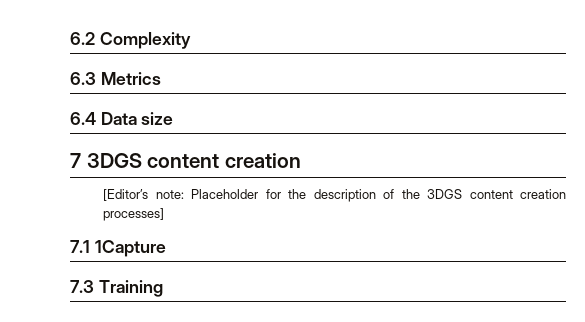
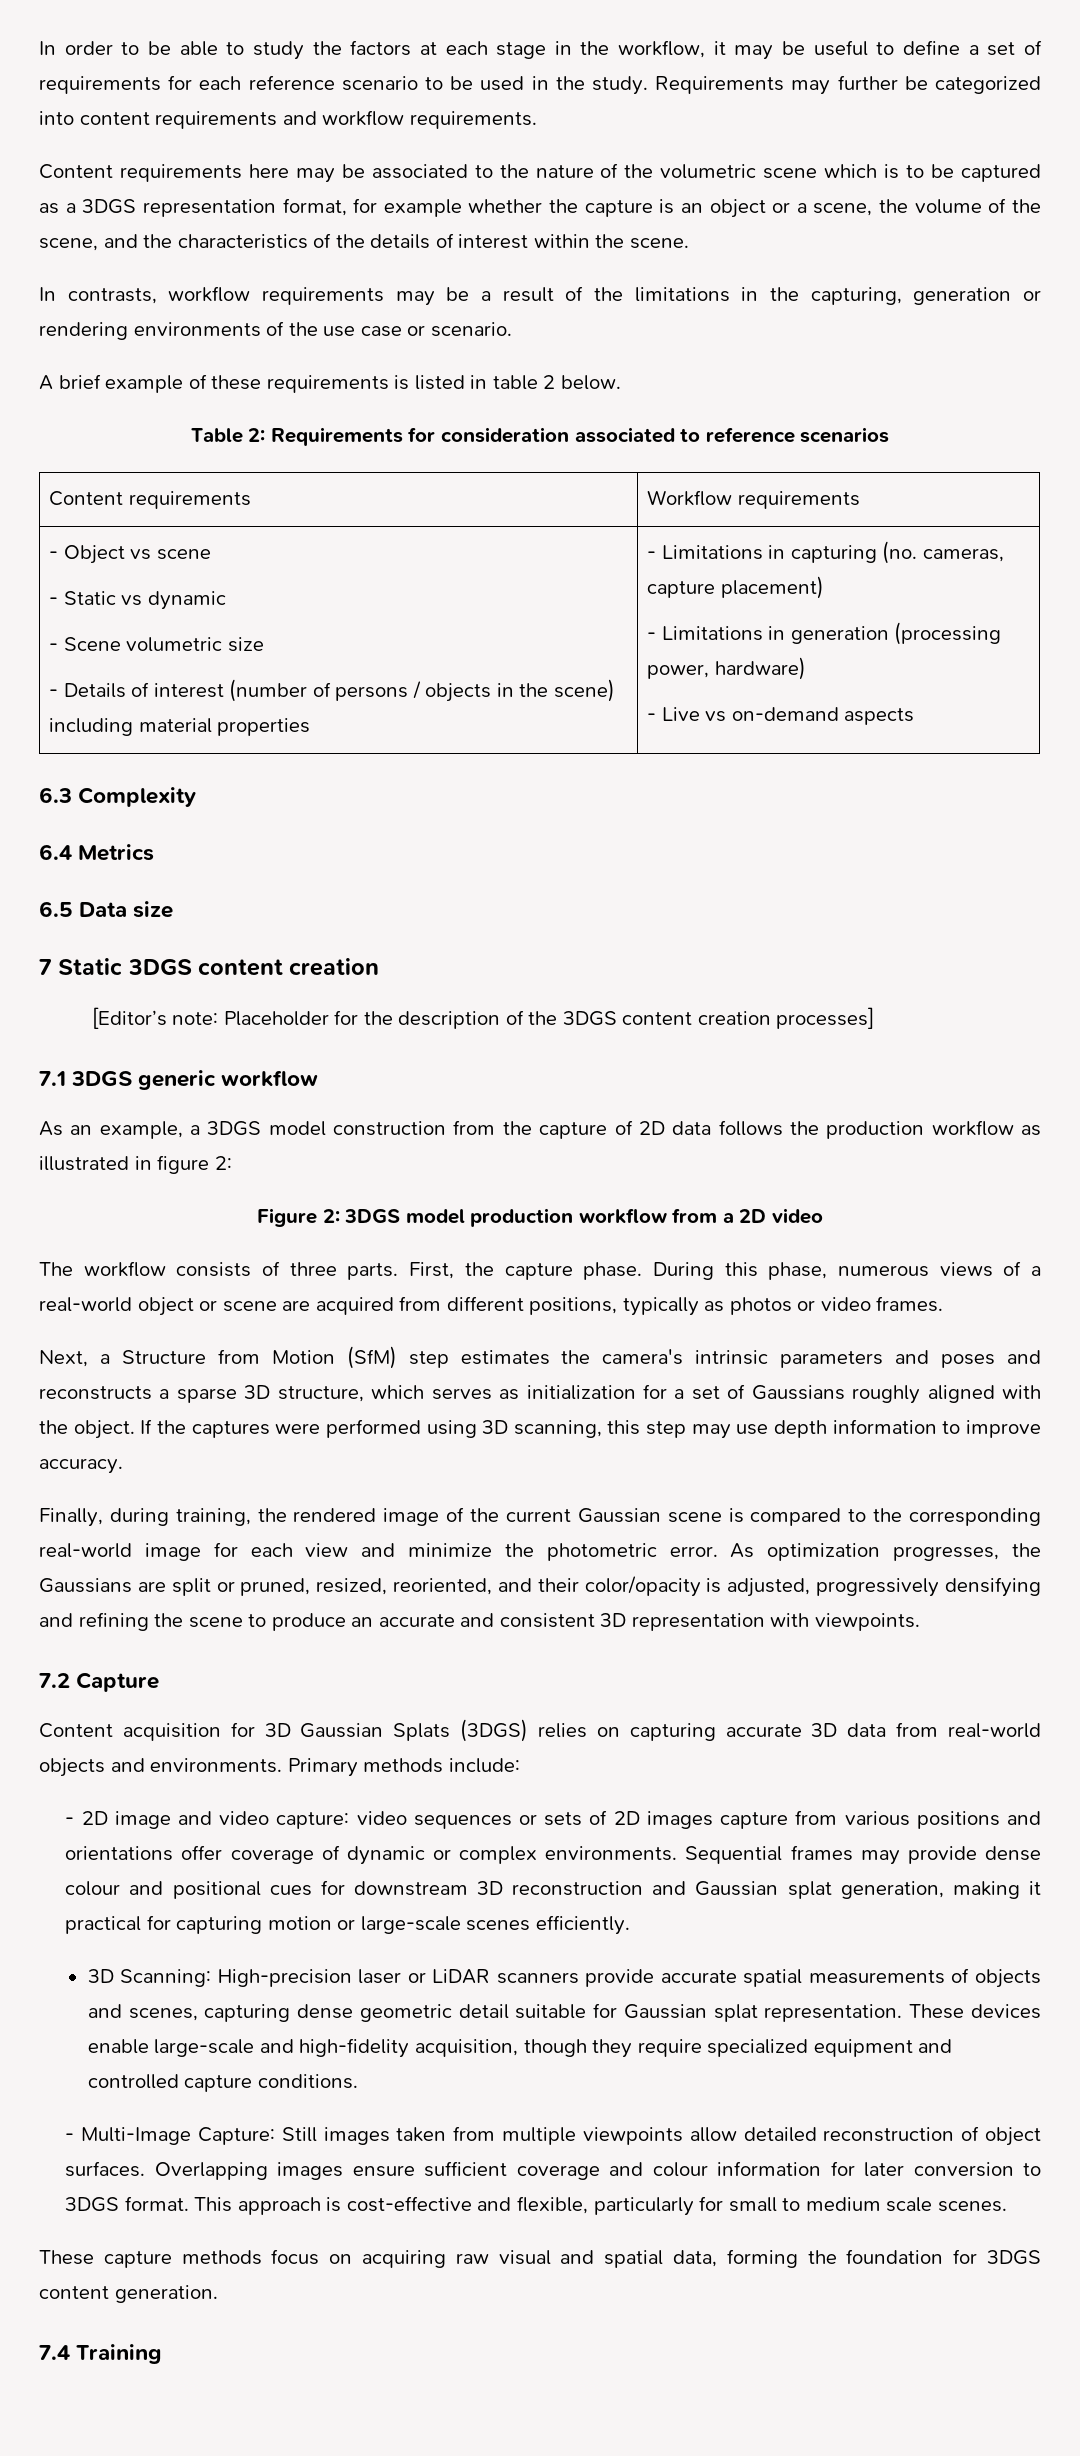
[70,32,95,45] 6.2 -> [39,40,1043,60] [39,75,1042,95] [39,110,537,129] [39,163,1042,183] [39,198,1042,218] [39,233,689,251] [39,286,1041,306] [39,321,512,340] [39,374,621,393] [190,427,890,446] [49,491,251,509] [647,490,860,509] [49,545,211,564] [49,591,226,610] [49,637,264,652] [49,679,616,702] [49,718,311,736] [647,541,1004,564] [647,576,824,599] [647,622,1002,645] [647,657,806,680] [647,707,915,725] [39,787,72,803] In order to be able to study the factors at each stage in the workflow, it may be useful to define a set of requirements for each reference scenario to be used in the study. Requirements may further be categorized into content requirements and workflow requirements. // Content requirements here may be associated to the nature of the volumetric scene which is to be captured as a 3DGS representation format, for example whether the capture is an object or a scene, the volume of the scene, and the characteristics of the details of interest within the scene. // In contrasts, workflow requirements may be a result of the limitations in the capturing, generation or rendering environments of the use case or scenario. // A brief example of these requirements is listed in table 2 below. // Table 2: Requirements for consideration associated to reference scenarios // Content requirements | Workflow requirements // - Object vs scene // - Static vs dynamic // - Scene volumetric size // - Details of interest (number of persons / objects in the scene) including material properties | - Limitations in capturing (no. cameras, capture placement) // - Limitations in generation (processing power, hardware) // - Live vs on-demand aspects // 6.3
[70,72,96,85] 6.3 -> [39,844,72,860] 6.4
[70,112,96,125] 6.4 -> [39,901,73,917] 6.5
(81, 160) none -> [58,958,123,975] Static
[94,240,166,257] [70,280,94,293] 1Capture // 7.3 -> [71,1070,319,1090] [39,1120,1042,1139] [39,1155,232,1174] [257,1208,823,1227] [39,1261,1041,1280] [39,1296,944,1316] [39,1346,1041,1369] [39,1384,1041,1404] [39,1419,1041,1439] [39,1458,123,1474] [39,1507,1041,1527] [39,1542,1041,1561] [39,1576,1041,1597] [39,1612,920,1631] [39,1672,160,1692] [39,1719,1042,1742] [39,1758,520,1777] [65,1810,1041,1829] [65,1845,1042,1865] [65,1880,1041,1899] [65,1915,631,1935] [87,1968,1041,1988] [87,2003,1041,2022] [87,2038,953,2058] [87,2074,358,2092] [65,2126,1042,2146] [65,2161,1041,2180] [65,2196,1007,2216] [39,2249,1041,2268] [39,2285,218,2303] [39,2345,70,2360] 3DGS generic workflow // As an example, a 3DGS model construction from the capture of 2D data follows the production workflow as illustrated in figure 2: // Figure 2: 3DGS model production workflow from a 2D video // The workflow consists of three parts. First, the capture phase. During this phase, numerous views of a real-world object or scene are acquired from different positions, typically as photos or video frames. // Next, a Structure from Motion (SfM) step estimates the camera's intrinsic parameters and poses and reconstructs a sparse 3D structure, which serves as initialization for a set of Gaussians roughly aligned with the object. If the captures were performed using 3D scanning, this step may use depth information to improve accuracy. // Finally, during training, the rendered image of the current Gaussian scene is compared to the corresponding real-world image for each view and minimize the photometric error. As optimization progresses, the Gaussians are split or pruned, resized, reoriented, and their color/opacity is adjusted, progressively densifying and refining the scene to produce an accurate and consistent 3D representation with viewpoints. // 7.2 Capture // Content acquisition for 3D Gaussian Splats (3DGS) relies on capturing accurate 3D data from real-world objects and environments. Primary methods include: // - 2D image and video capture: video sequences or sets of 2D images capture from various positions and orientations offer coverage of dynamic or complex environments. Sequential frames may provide dense colour and positional cues for downstream 3D reconstruction and Gaussian splat generation, making it practical for capturing motion or large-scale scenes efficiently. // 3D Scanning: High-precision laser or LiDAR scanners provide accurate spatial measurements of objects and scenes, capturing dense geometric detail suitable for Gaussian splat representation. These devices enable large-scale and high-fidelity acquisition, though they require specialized equipment and controlled capture conditions. // - Multi-Image Capture: Still images taken from multiple viewpoints allow detailed reconstruction of object surfaces. Overlapping images ensure sufficient coverage and colour information for later conversion to 3DGS format. This approach is cost-effective and flexible, particularly for small to medium scale scenes. // These capture methods focus on acquiring raw visual and spatial data, forming the foundation for 3DGS content generation. // 7.4

